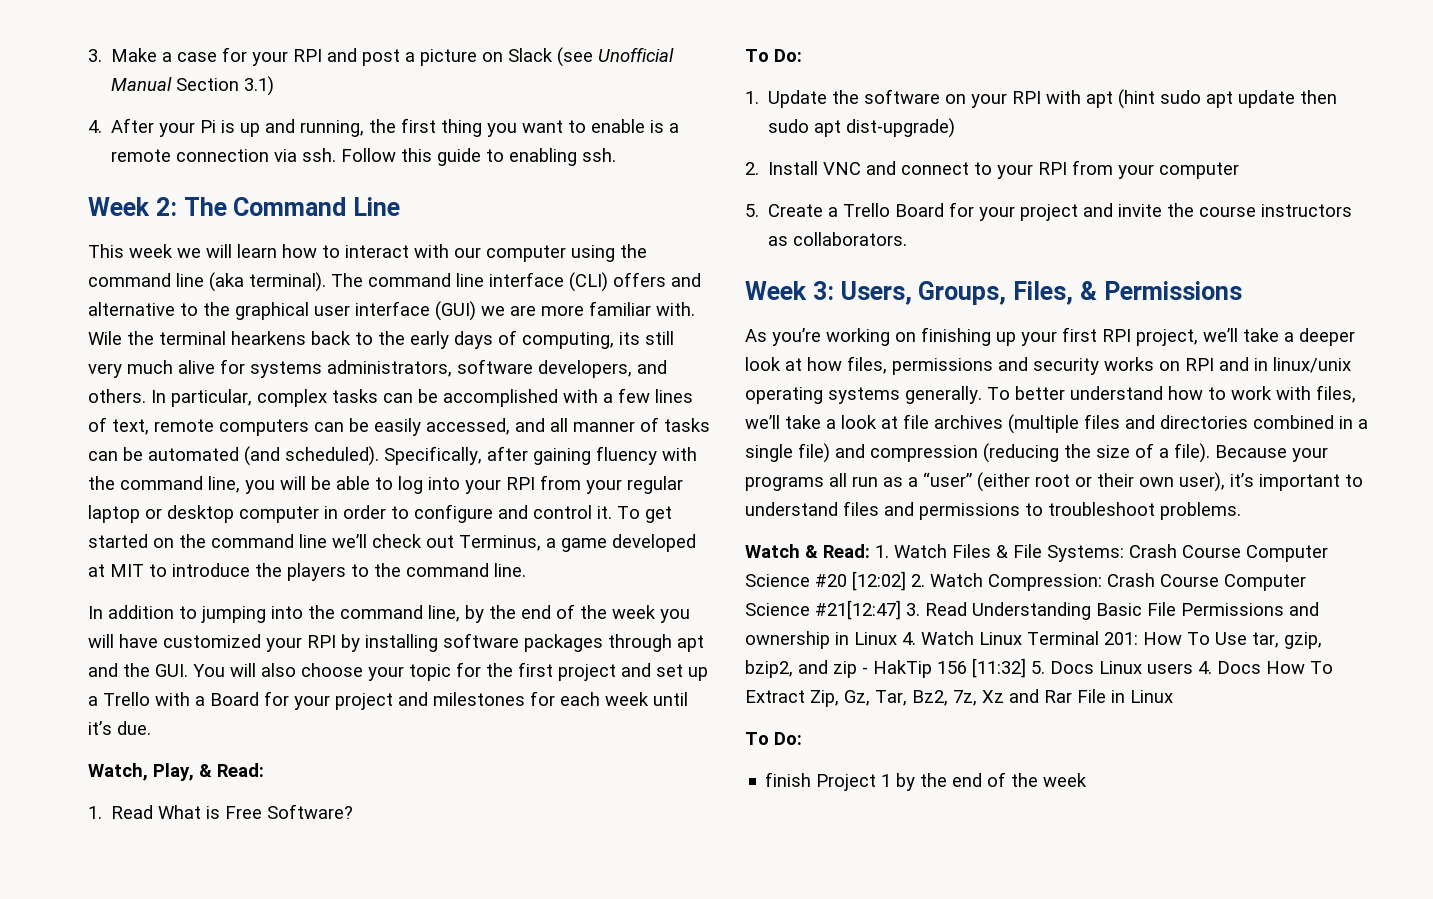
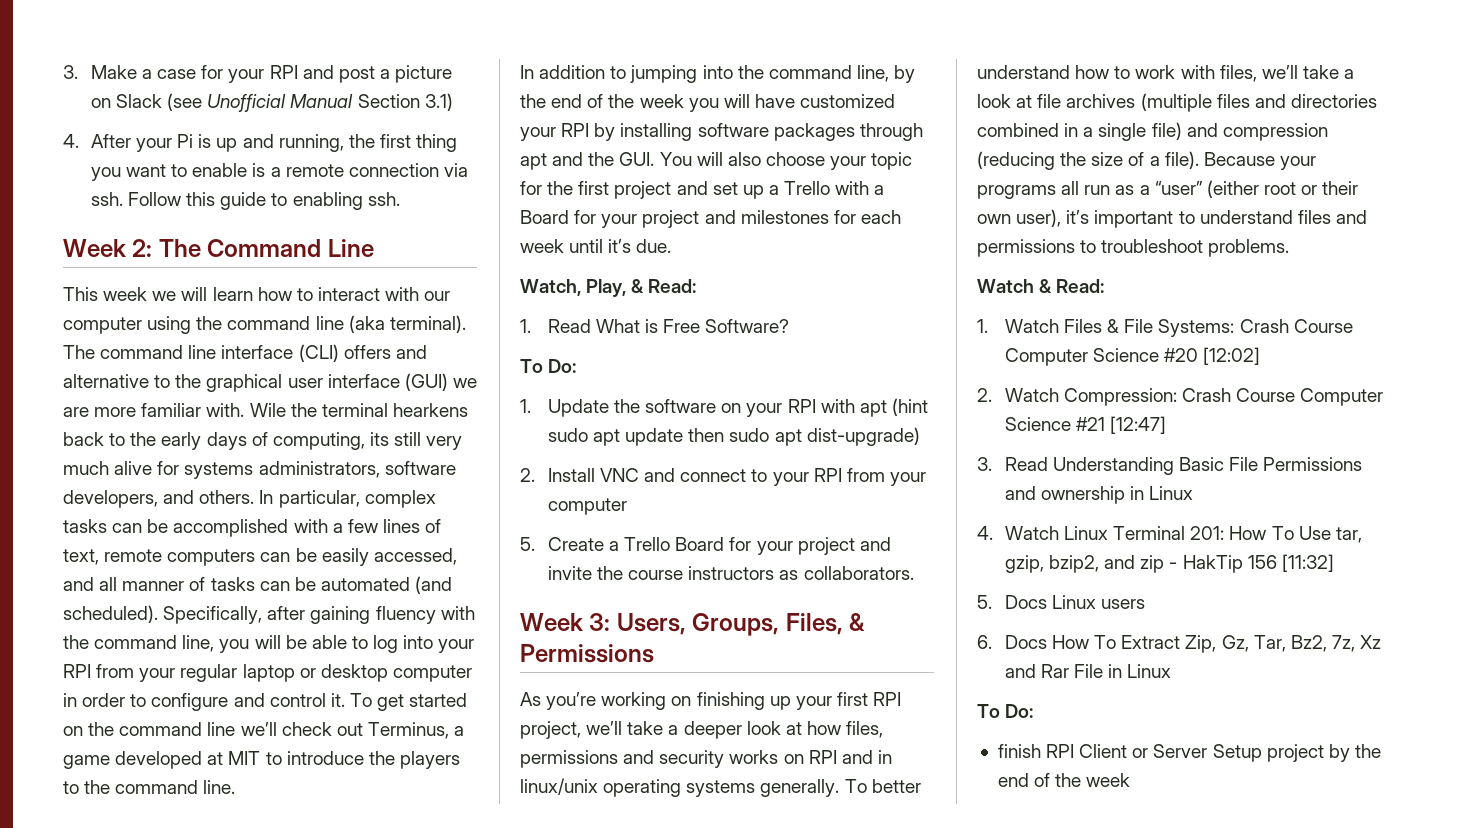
(870, 551) none -> (1105, 286) //
(906, 581) none -> (1261, 356) //
[815,600,901,620] #21[12:47] -> [1076,416,1167,434] #21 [12:47] //
(897, 638) none -> (1194, 493) //
(1026, 668) none -> (1334, 563) //
[1198,661,1212,674] 4. -> [977,635,992,649] // 6.
[816,774,892,791] Project 1 -> [1046,744,1324,762] RPI Client or Server Setup project

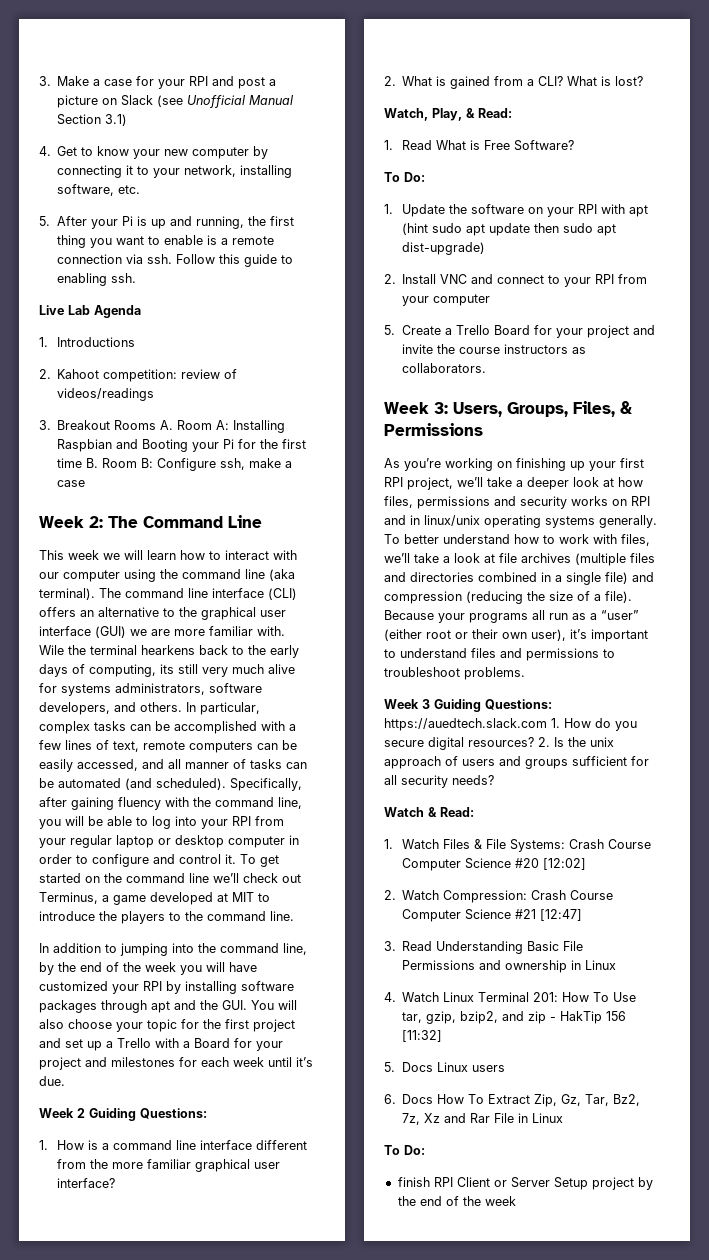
(79, 141) none -> [57,146,269,159] [57,165,293,178] [57,184,141,196] [39,216,50,226] Get to know your new computer by connecting it to your network, installing software, etc. // 5.
(400, 199) none -> [39,305,141,318] [39,337,135,347] [39,369,238,382] [57,388,155,401] [39,420,286,433] [57,439,307,452] [57,458,293,471] [57,480,86,487] // Live Lab Agenda // 1. Introductions // 2. Kahoot competition: review of videos/readings // 3. Breakout Rooms A. Room A: Installing Raspbian and Booting your Pi for the first time B. Room B: Configure ssh, make a case
[395,345,427,359] and -> [80,610,94,617] an
(672, 246) none -> [39,1108,207,1121] [39,1140,307,1150] [56,1159,280,1172] [56,1178,115,1188] [384,76,644,89] // Week 2 Guiding Questions: // 1. How is a command line interface different from the more familiar graphical user interface? // 2. What is gained from a CLI? What is lost?
(1290, 248) none -> [384,699,552,712] [384,718,637,731] [384,737,614,750] [384,756,649,769] [384,775,494,788] // Week 3 Guiding Questions: https://auedtech.slack.com 1. How do you secure digital resources? 2. Is the unix approach of users and groups sufficient for all security needs?

